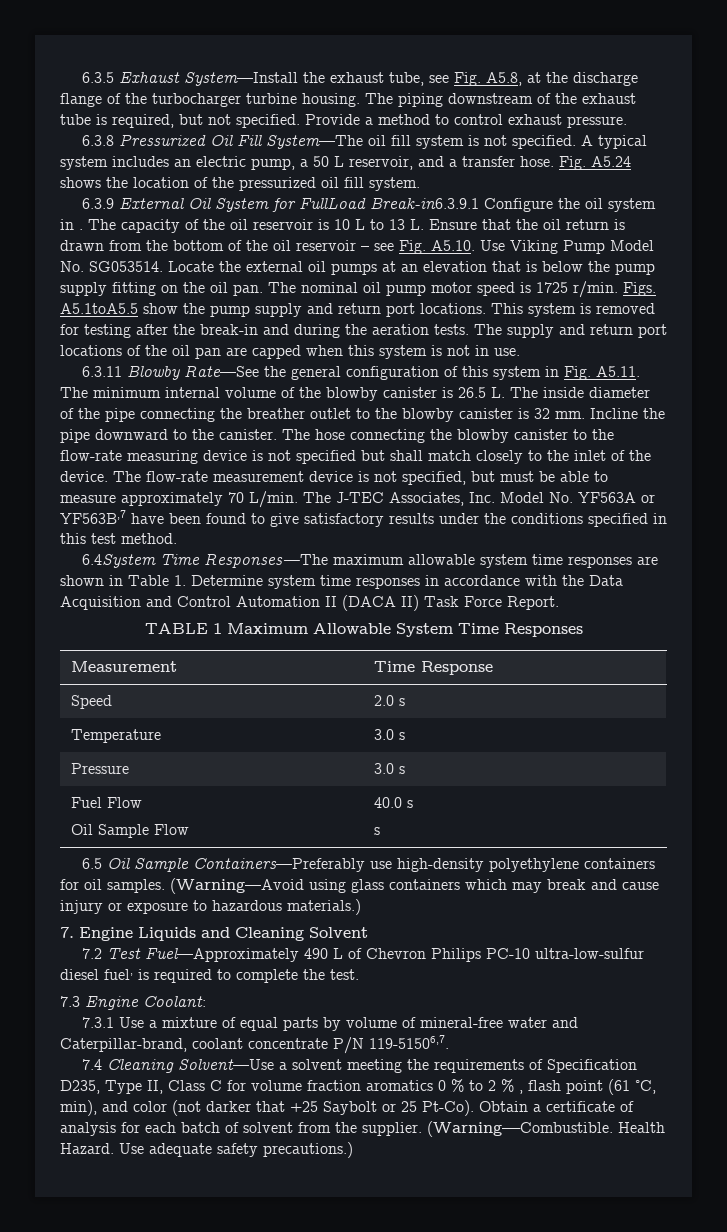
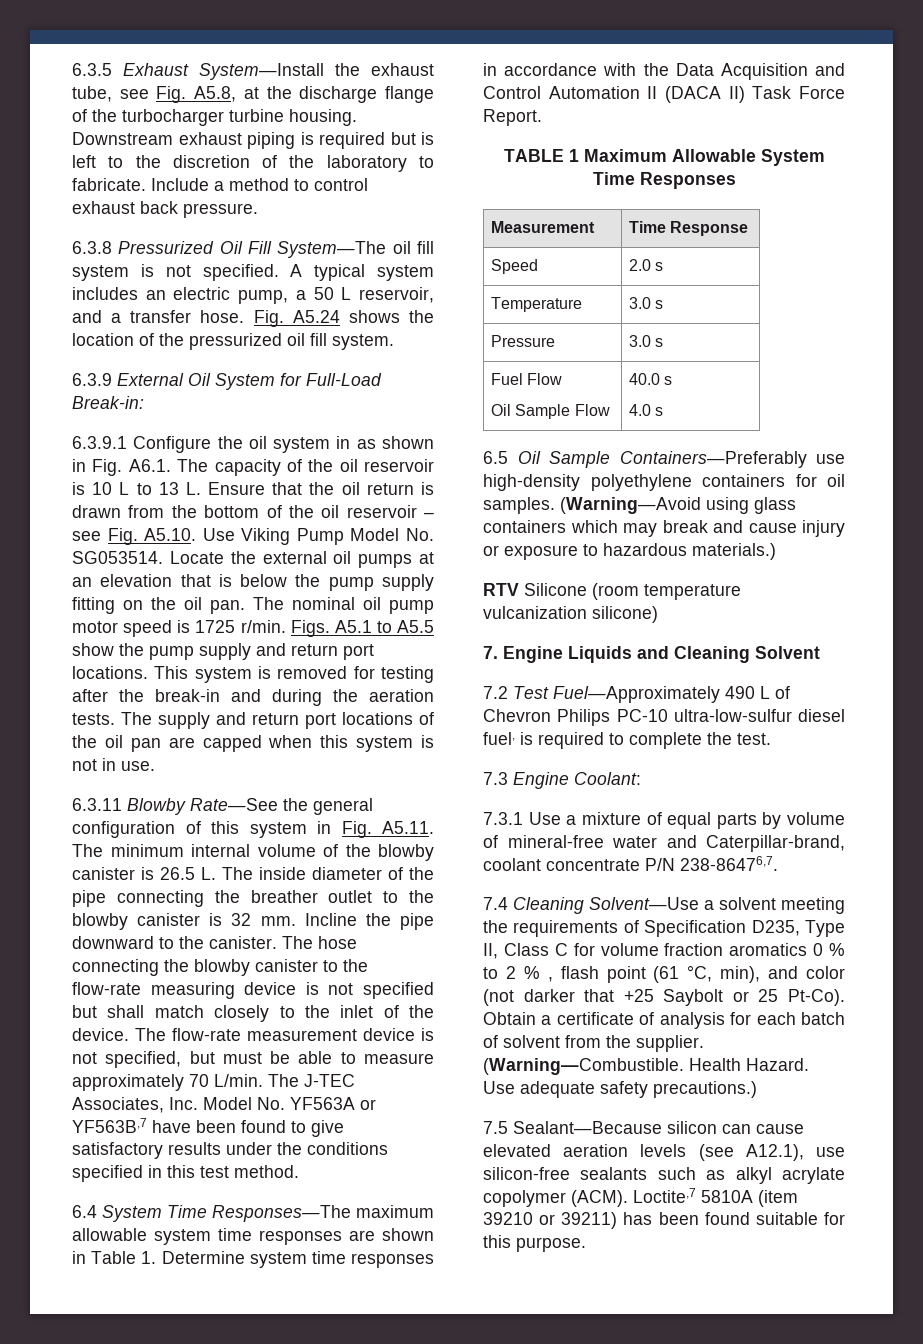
[365,93,636,107] [60,114,360,128] The piping downstream of the exhaust tube is required, but not specified. Provide -> [72,132,434,149] [72,155,434,172] [72,178,209,191] Downstream exhaust piping is required but is left to the discretion of the laboratory to fabricate. Include
(562, 119) none -> [140,201,178,214] back
[298,197,479,209] FullLoad Break-in6.3.9.1 -> [306,373,382,386] [72,396,144,409] [72,436,127,449] Full-Load Break-in: // 6.3.9.1
[79,229,83,230] . -> [356,436,434,449] [72,459,171,476] as shown in Fig. A6.1.
[60,303,138,314] A5.1toA5.5 -> [334,620,434,633] A5.1 to A5.5
[81,554,156,568] 6.4System -> [72,1205,162,1222] 6.4 System
(414, 804) none -> [629,404,652,416] 4.0
(361, 907) none -> [483,583,741,600] [483,606,658,623] // RTV Silicone (room temperature vulcanization silicone)
[369,1035,449,1049] 119-51506,7. -> [680,856,778,871] 238-86476,7.
(353, 1150) none -> [483,1121,804,1134] [483,1144,845,1161] [483,1167,845,1184] [483,1188,798,1207] [483,1212,845,1229] [483,1235,586,1252] // 7.5 Sealant—Because silicon can cause elevated aeration levels (see A12.1), use silicon-free sealants such as alkyl acrylate copolymer (ACM). Loctite,7 5810A (item 39210 or 39211) has been found suitable for this purpose.

